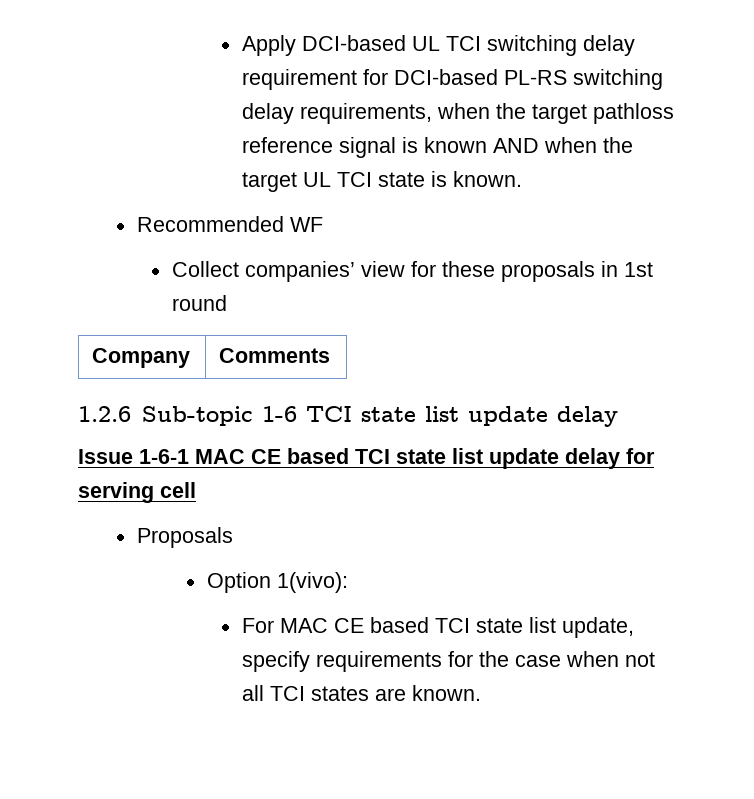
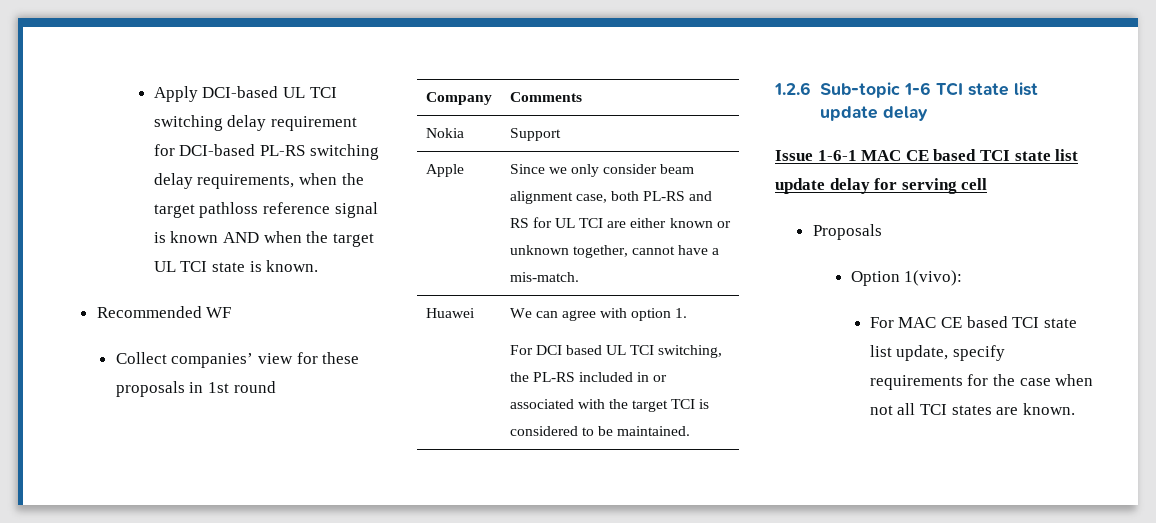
(331, 355) none -> [425,128,464,138] [509,128,561,141] [425,164,464,177] [509,164,695,177] [509,191,713,204] [509,217,731,228] [509,245,720,258] [509,272,579,282] [425,308,475,318] [509,308,688,321] [509,345,723,358] [509,372,668,382] [509,399,710,412] [509,426,691,436] // Nokia | Support // Apple | Since we only consider beam alignment case, both PL-RS and RS for UL TCI are either known or unknown together, cannot have a mis-match. // Huawei | We can agree with option 1. // For DCI based UL TCI switching, the PL-RS included in or associated with the target TCI is considered to be maintained.

